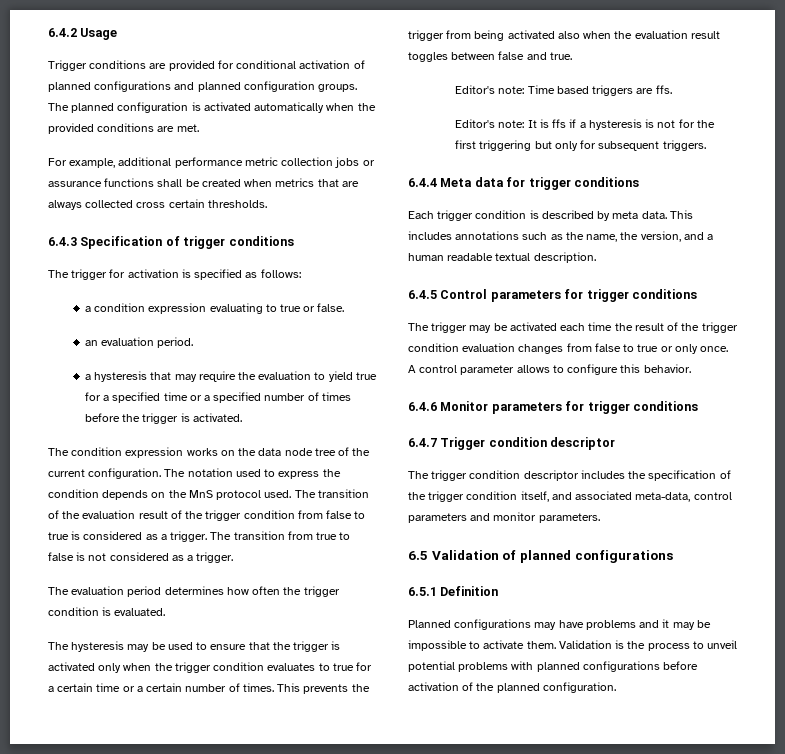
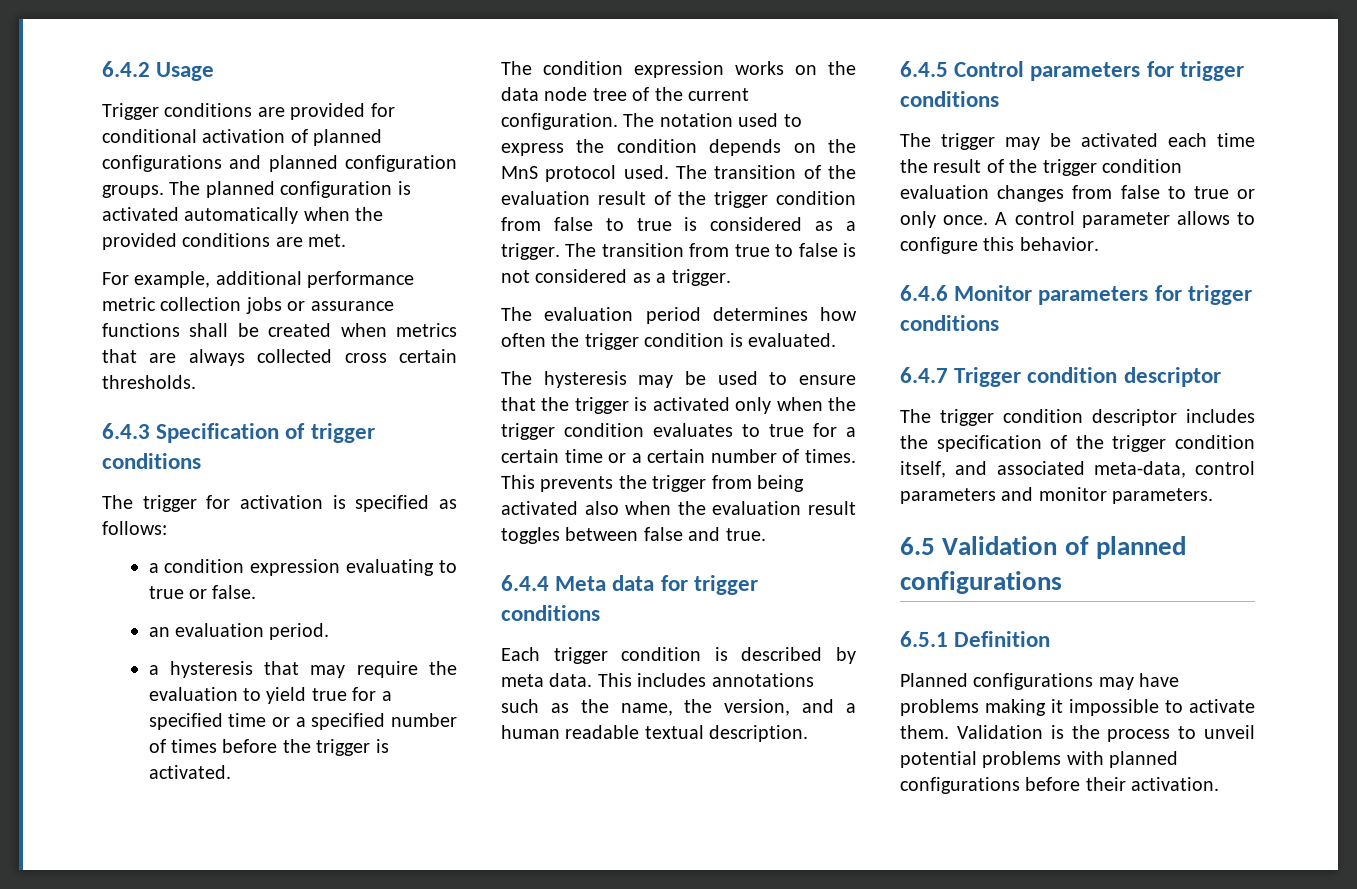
[455,85,672,96] [455,119,715,130] [455,140,706,151] // Editor's note: Time based triggers are ffs. // Editor's note: It is ffs if a hysteresis is not for the first triggering but only for subsequent triggers. -> (766, 534) none
[639,619,711,630] and it may be -> [985,699,1063,716] making it
[408,682,616,693] activation of the planned configuration. -> [1085,777,1220,791] their activation.

